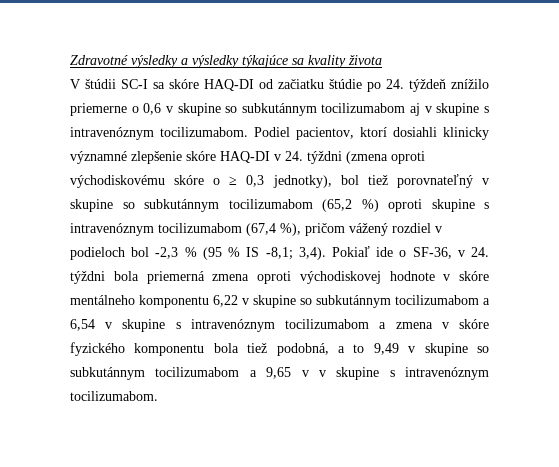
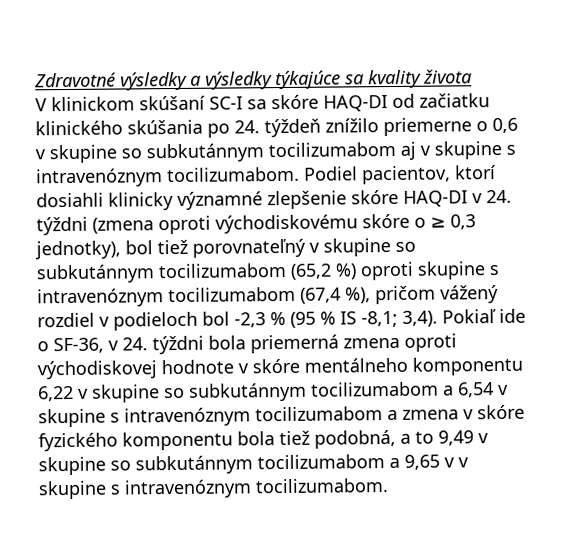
[85,79,116,89] štúdii -> [51,95,205,112] klinickom skúšaní
[329,79,362,89] štúdie -> [35,119,203,136] klinického skúšania

